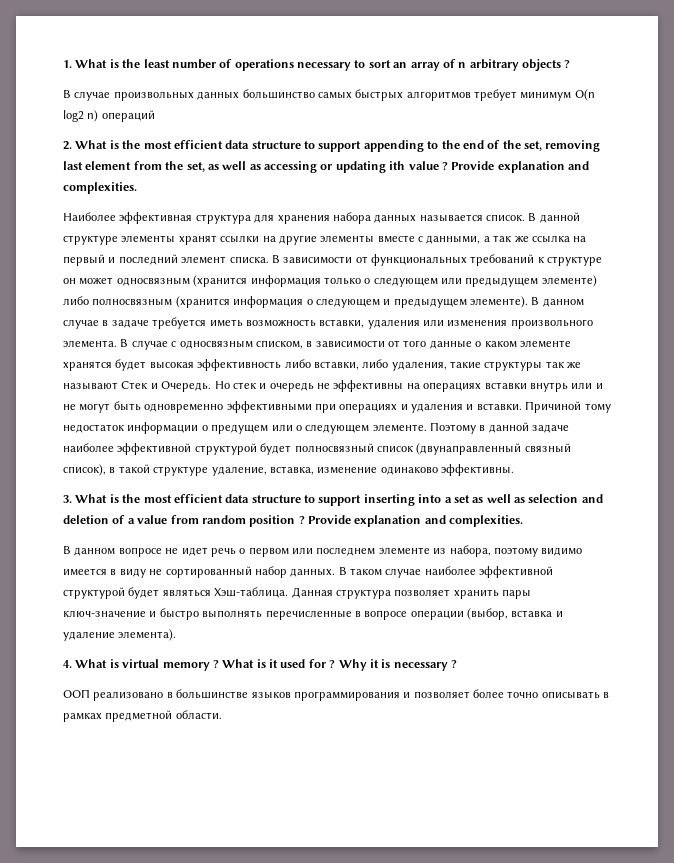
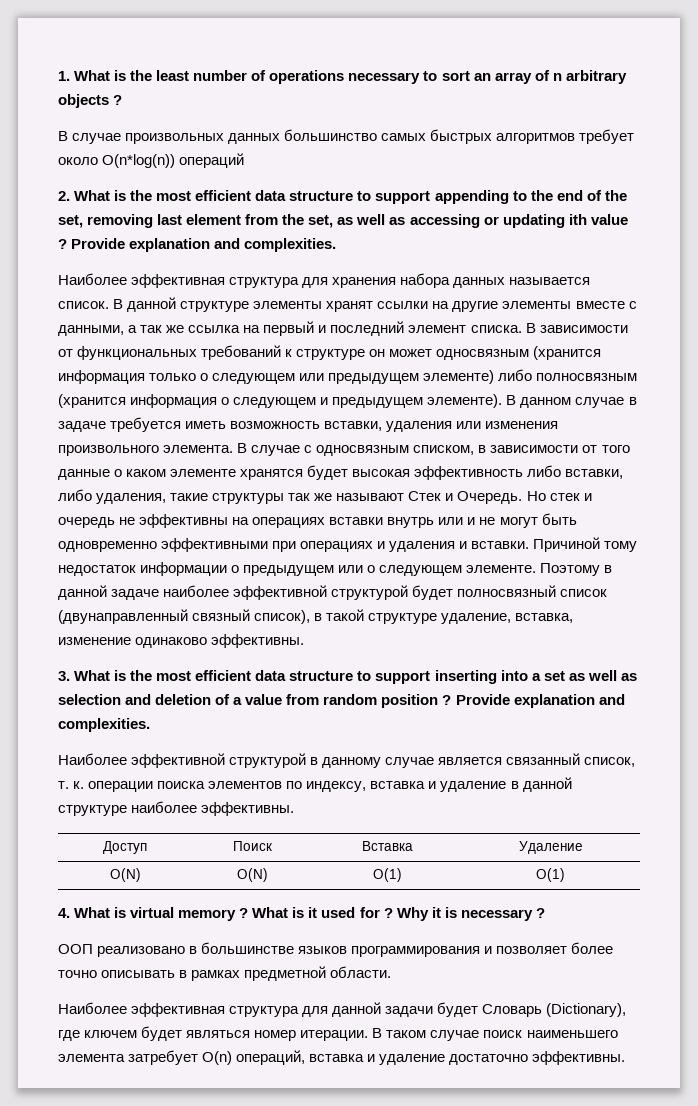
[520,89,595,101] [63,110,99,122] минимум O(n log2 n) -> [58,154,176,168] около O(n*log(n))
[211,424,269,434] предущем -> [243,565,335,576] предыдущем
[63,545,583,557] [63,566,554,578] [63,587,531,599] [63,608,563,620] [63,629,177,641] В данном вопросе не идет речь о первом или последнем элементе из набора, поэтому видимо имеется в виду не сортированный набор данных. В таком случае наиболее эффективной структурой будет являться Хэш-таблица. Данная структура позволяет хранить пары ключ-значение и быстро выполнять перечисленные в вопросе операции (выбор, вставка и удаление элемента). -> [58,753,636,768] [58,777,572,792] [58,801,295,816] [103,841,147,854] [233,841,272,851] [362,841,413,851] [518,841,583,854] [109,868,141,882] [237,868,268,882] [373,868,402,882] [536,868,565,882] Наиболее эффективной структурой в данному случае является связанный список, т. к. операции поиска элементов по индексу, вставка и удаление в данной структуре наиболее эффективны. // Доступ | Поиск | Вставка | Удаление // O(N) | O(N) | O(1) | O(1)
(222, 714) none -> [58,1002,627,1017] [58,1026,618,1041] [58,1050,626,1065] // Наиболее эффективная структура для данной задачи будет Словарь (Dictionary), где ключем будет являться номер итерации. В таком случае поиск наименьшего элемента затребует O(n) операций, вставка и удаление достаточно эффективны.

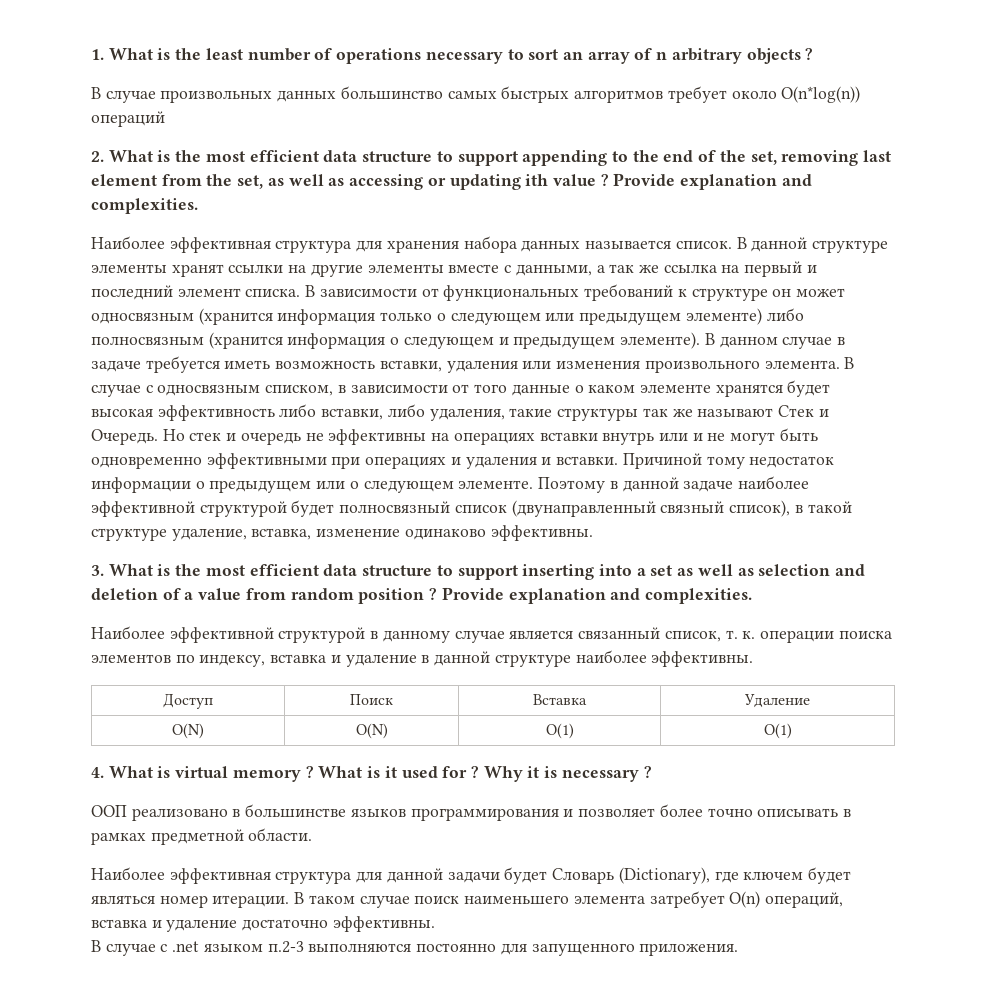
(626, 1058) none -> [91,940,739,956] // В случае с .net языком п.2-3 выполняются постоянно для запущенного приложения.

